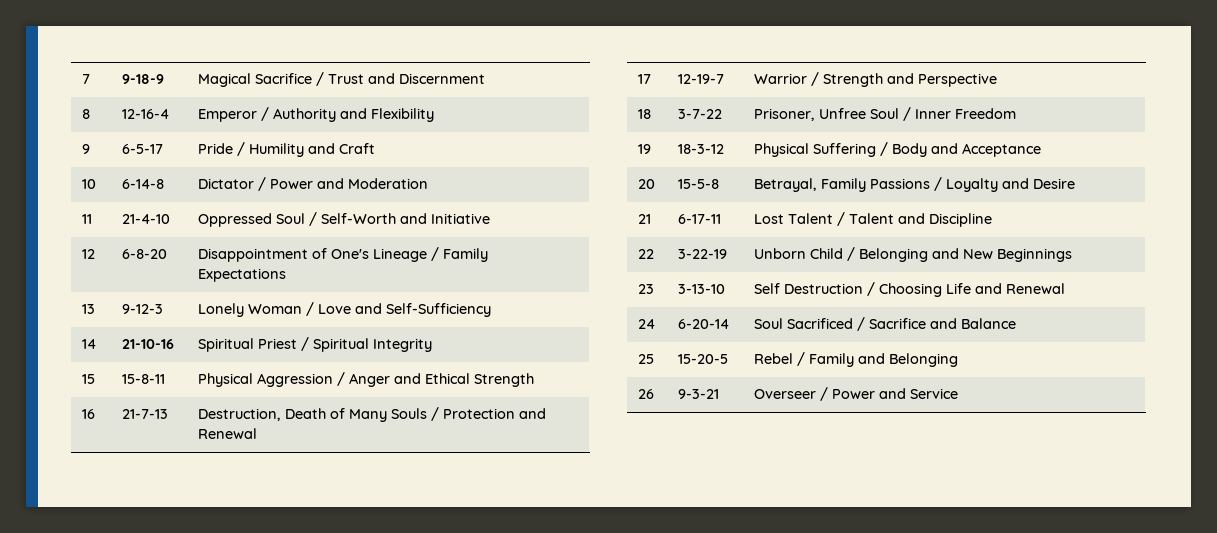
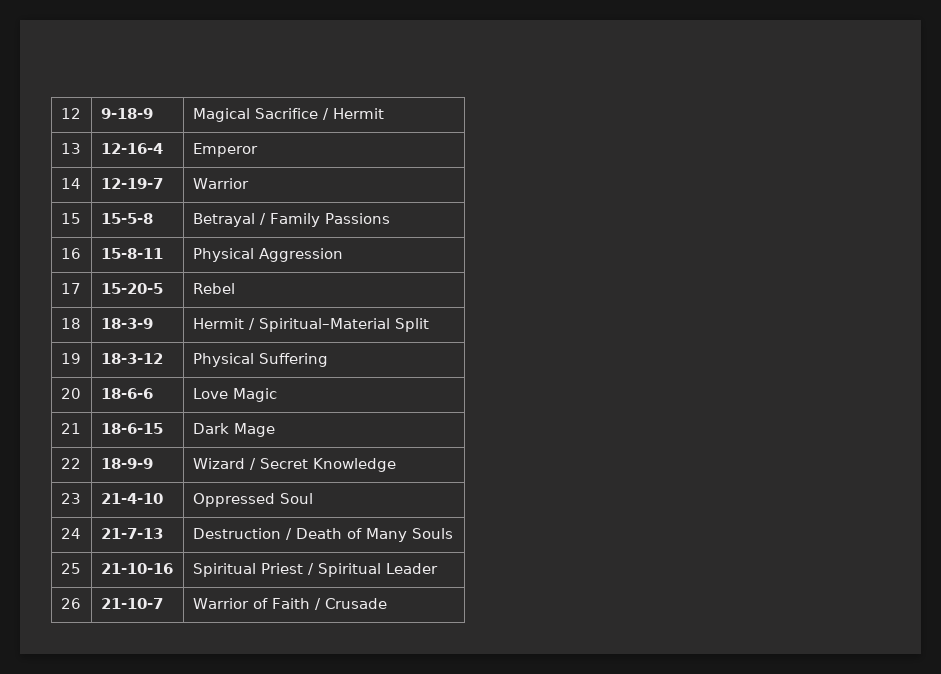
[82,74,91,84] 7 -> [60,108,81,119] 12
[328,73,486,84] [82,109,91,119] [122,109,170,119] [198,107,435,122] [82,144,91,154] [122,144,164,154] [198,142,376,157] [82,179,97,189] [122,179,165,189] [198,177,429,191] [82,214,93,224] [122,214,171,224] [198,212,491,227] [82,249,96,259] [122,249,168,259] [198,247,489,262] [198,268,287,282] [82,304,96,314] [122,304,164,314] [198,302,492,317] [82,339,97,349] Trust and Discernment // 8 | 12-16-4 | Emperor / Authority and Flexibility // 9 | 6-5-17 | Pride / Humility and Craft // 10 | 6-14-8 | Dictator / Power and Moderation // 11 | 21-4-10 | Oppressed Soul / Self-Worth and Initiative // 12 | 6-8-20 | Disappointment of One's Lineage / Family Expectations // 13 | 9-12-3 | Lonely Woman / Love and Self-Sufficiency // 14 -> [332,108,384,119] [60,143,81,154] [100,143,163,154] [192,143,258,157] [60,178,81,189] [100,178,163,189] [192,178,249,189] [60,213,81,224] [100,213,153,224] [192,213,390,227] [60,248,81,259] [100,248,163,259] [192,248,343,262] [60,283,81,294] [100,283,163,294] [192,283,235,294] [60,318,81,329] [100,318,153,329] [192,318,429,332] [60,353,81,364] [100,353,163,364] [192,353,328,367] [60,388,81,399] [100,388,153,399] [192,388,277,402] [60,423,81,434] [100,423,163,434] [192,423,275,437] [60,458,81,469] [100,458,153,469] [192,458,396,472] [60,493,81,504] [100,493,163,504] [192,493,313,507] [60,528,81,539] [100,528,163,539] [192,528,453,542] [60,563,81,574] Hermit // 13 | 12-16-4 | Emperor // 14 | 12-19-7 | Warrior // 15 | 15-5-8 | Betrayal / Family Passions // 16 | 15-8-11 | Physical Aggression // 17 | 15-20-5 | Rebel // 18 | 18-3-9 | Hermit / Spiritual–Material Split // 19 | 18-3-12 | Physical Suffering // 20 | 18-6-6 | Love Magic // 21 | 18-6-15 | Dark Mage // 22 | 18-9-9 | Wizard / Secret Knowledge // 23 | 21-4-10 | Oppressed Soul // 24 | 21-7-13 | Destruction / Death of Many Souls // 25
[373,338,433,352] [82,374,96,384] [122,374,166,384] [198,372,535,387] [82,409,96,419] [122,409,169,419] [198,407,547,422] [198,428,258,439] [638,74,652,84] [678,74,725,84] [754,72,998,87] [638,109,652,119] [678,109,723,119] [754,107,1017,121] [638,144,652,154] [678,144,725,154] [754,142,1042,157] [638,179,656,189] [678,179,720,189] [754,177,1076,192] [638,214,652,224] [678,214,722,224] [754,212,993,227] [638,249,655,259] [678,249,728,259] [754,247,1073,262] [638,284,655,294] [678,284,726,294] [754,282,1066,297] [638,319,656,329] [678,319,730,329] [754,317,1017,331] [638,354,655,364] [678,354,729,364] [754,352,959,367] [638,389,655,399] [678,389,720,399] [754,387,959,401] Integrity // 15 | 15-8-11 | Physical Aggression / Anger and Ethical Strength // 16 | 21-7-13 | Destruction, Death of Many Souls / Protection and Renewal // 17 | 12-19-7 | Warrior / Strength and Perspective // 18 | 3-7-22 | Prisoner, Unfree Soul / Inner Freedom // 19 | 18-3-12 | Physical Suffering / Body and Acceptance // 20 | 15-5-8 | Betrayal, Family Passions / Loyalty and Desire // 21 | 6-17-11 | Lost Talent / Talent and Discipline // 22 | 3-22-19 | Unborn Child / Belonging and New Beginnings // 23 | 3-13-10 | Self Destruction / Choosing Life and Renewal // 24 | 6-20-14 | Soul Sacrificed / Sacrifice and Balance // 25 | 15-20-5 | Rebel / Family and Belonging // 26 | 9-3-21 | Overseer / Power and Service -> [385,563,438,574] [60,598,81,609] [100,598,163,609] [192,598,387,610] Leader // 26 | 21-10-7 | Warrior of Faith / Crusade

